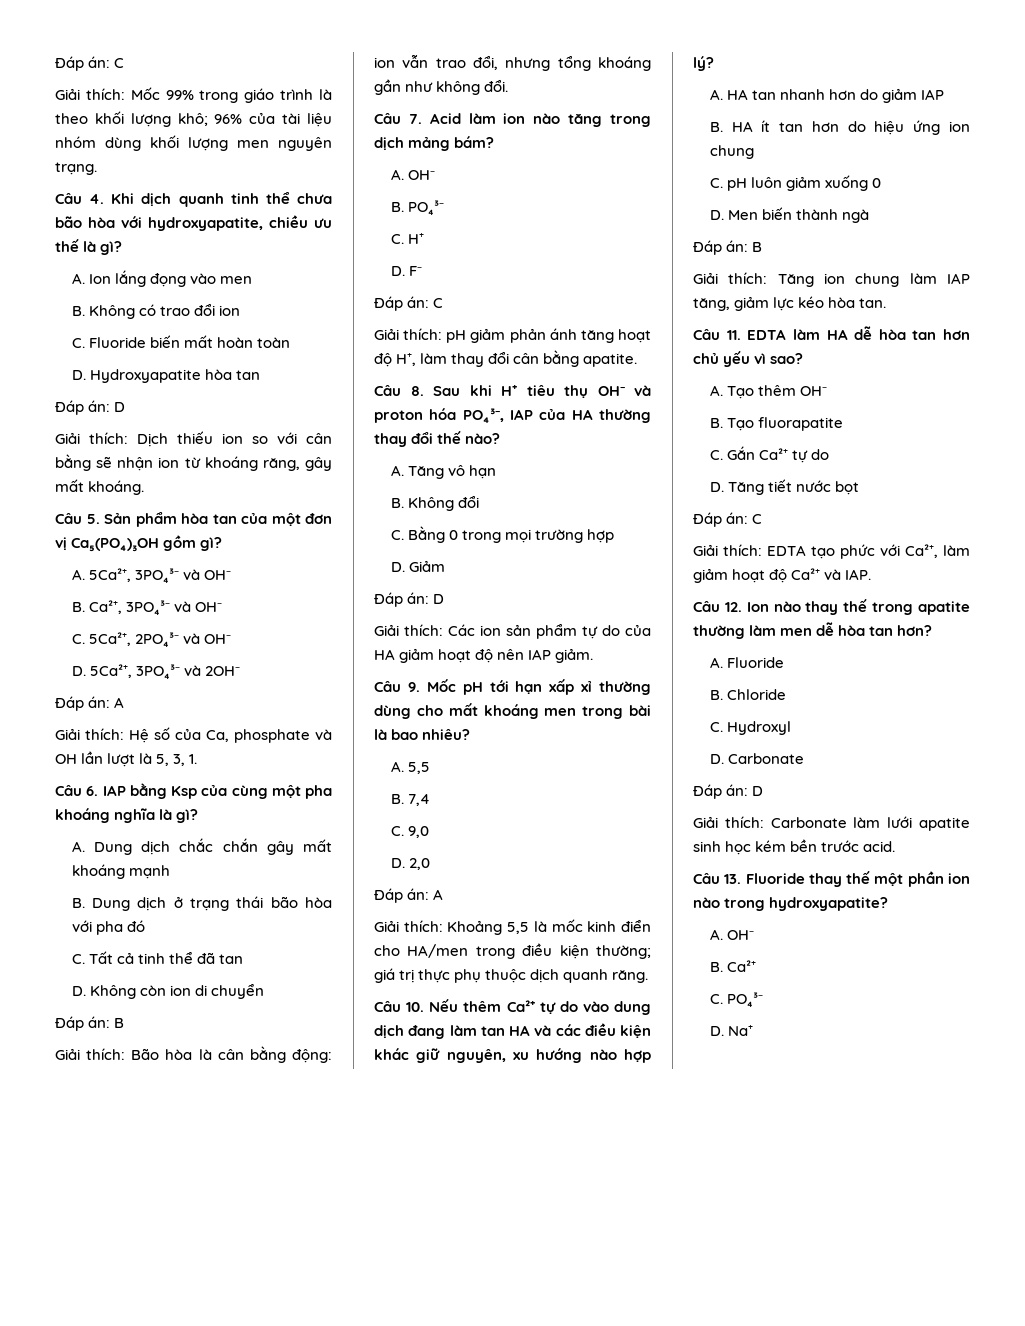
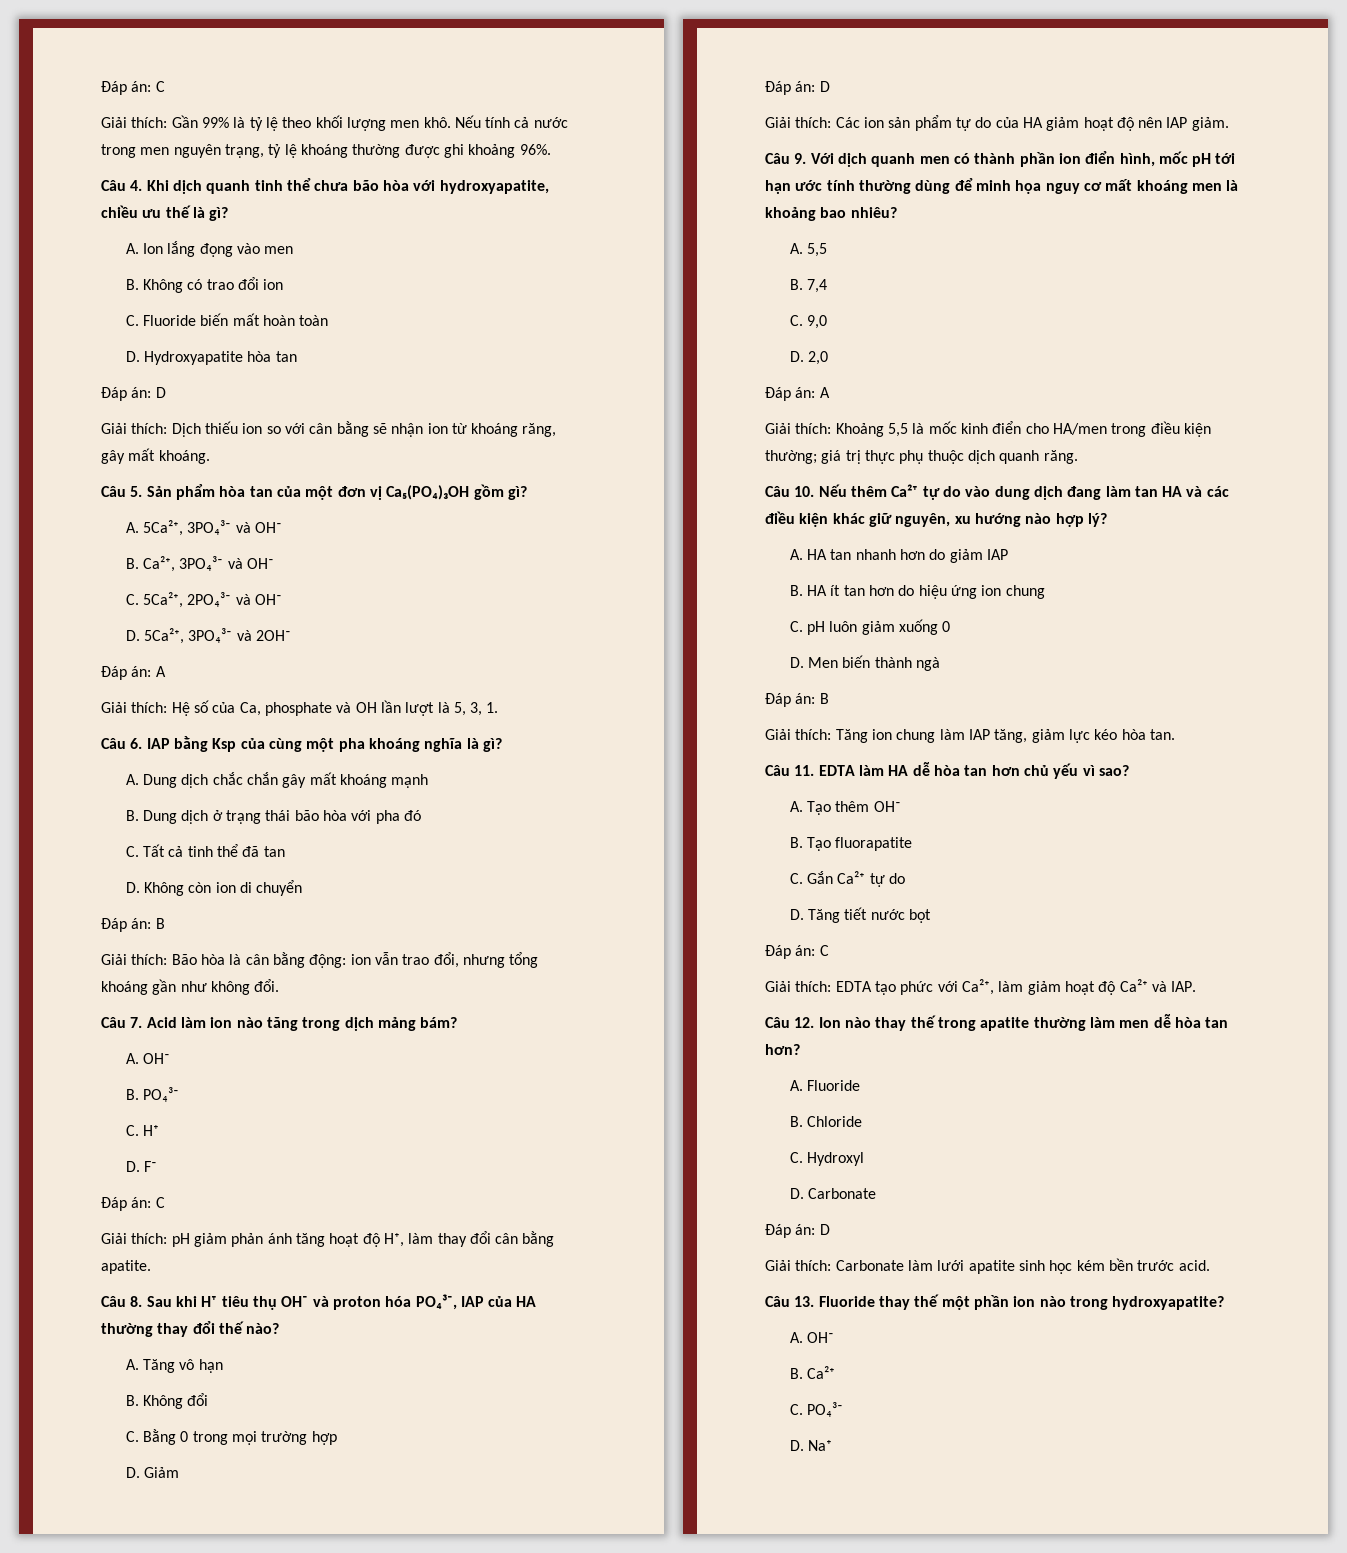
[55,56,125,71] [55,87,333,103] [55,111,332,127] [55,135,332,151] [55,162,97,175] Đáp án: C // Giải thích: Mốc 99% trong giáo trình là theo khối lượng khô; 96% của tài liệu nhóm dùng khối lượng men nguyên trạng. -> [101,81,165,95] [101,115,568,131] [101,144,551,158] Đáp án: C // Giải thích: Gần 99% là tỷ lệ theo khối lượng men khô. Nếu tính cả nước trong men nguyên trạng, tỷ lệ khoáng thường được ghi khoảng 96%.
[426,679,651,695] [374,703,651,719] [374,729,387,740] Mốc pH tới hạn xấp xỉ thường dùng cho mất khoáng men trong bài là -> [810,151,1236,167] [765,178,1239,194] [765,207,816,221] Với dịch quanh men có thành phần ion điển hình, mốc pH tới hạn ước tính thường dùng để minh họa nguy cơ mất khoáng men là khoảng

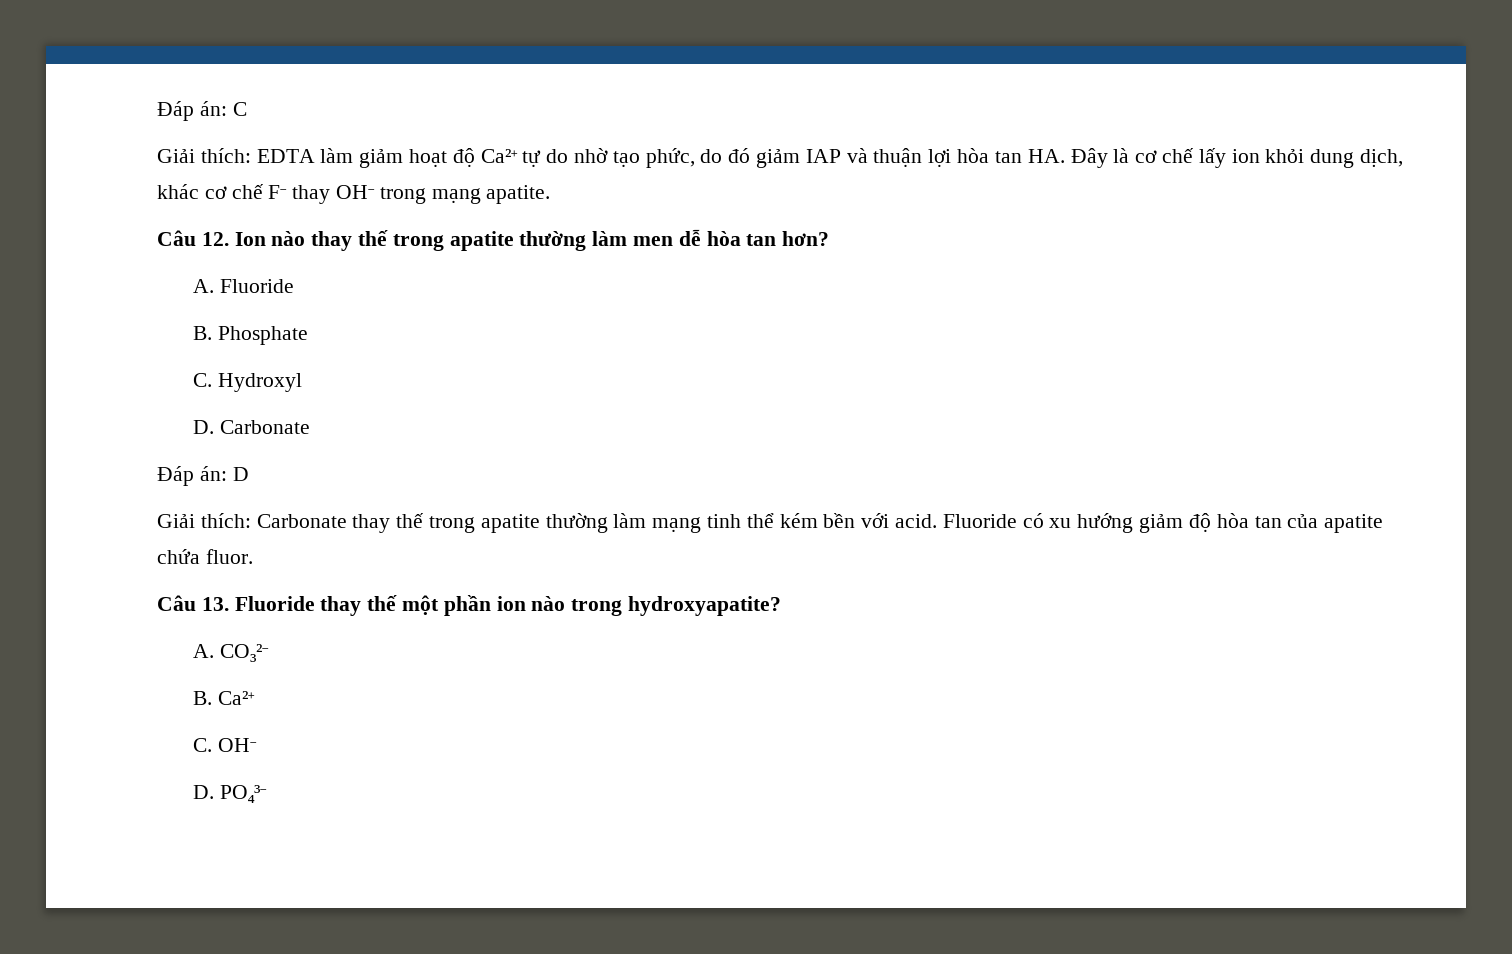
[101,81,165,95] [101,115,568,131] [101,144,551,158] [101,178,549,194] [101,205,229,221] [125,241,294,257] [125,277,284,293] [125,313,329,326] [125,351,297,365] [101,387,166,401] [101,421,557,437] [101,448,210,464] [101,484,527,500] [125,520,283,536] [125,556,275,572] [125,592,283,608] [125,628,292,644] [101,666,166,680] [101,700,499,716] [101,736,502,752] [125,772,429,788] [125,810,421,824] [125,844,285,857] [125,880,303,896] [101,918,165,932] [101,952,539,968] [101,979,280,995] [101,1017,458,1031] [125,1053,171,1064] [125,1087,180,1102] [125,1125,160,1136] [125,1161,158,1172] [101,1197,165,1211] [101,1231,555,1247] [101,1260,151,1274] [101,1294,537,1310] [101,1321,280,1337] [125,1359,223,1373] [125,1393,209,1409] [125,1429,337,1445] [125,1467,180,1478] [765,81,830,95] [765,115,1229,131] [765,151,1236,167] [765,178,1239,194] [765,207,897,221] [789,243,828,257] [789,279,828,293] [789,315,828,329] [789,351,829,365] [765,387,830,401] [765,421,1211,437] [765,450,1078,464] [765,484,1229,500] [765,511,1107,527] [789,549,1009,563] [789,585,1045,599] [789,619,951,635] [789,655,941,671] [765,693,829,707] [765,729,1175,743] [765,762,1129,779] [789,801,901,815] [789,837,913,851] [789,871,906,887] [789,907,932,923] [765,945,829,959] Đáp án: C // Giải thích: Gần 99% là tỷ lệ theo khối lượng men khô. Nếu tính cả nước trong men nguyên trạng, tỷ lệ khoáng thường được ghi khoảng 96%. // Câu 4. Khi dịch quanh tinh thể chưa bão hòa với hydroxyapatite, chiều ưu thế là gì? // A. Ion lắng đọng vào men // B. Không có trao đổi ion // C. Fluoride biến mất hoàn toàn // D. Hydroxyapatite hòa tan // Đáp án: D // Giải thích: Dịch thiếu ion so với cân bằng sẽ nhận ion từ khoáng răng, gây mất khoáng. // Câu 5. Sản phẩm hòa tan của một đơn vị Ca₅(PO₄)₃OH gồm gì? // A. 5Ca²⁺, 3PO₄³⁻ và OH⁻ // B. Ca²⁺, 3PO₄³⁻ và OH⁻ // C. 5Ca²⁺, 2PO₄³⁻ và OH⁻ // D. 5Ca²⁺, 3PO₄³⁻ và 2OH⁻ // Đáp án: A // Giải thích: Hệ số của Ca, phosphate và OH lần lượt là 5, 3, 1. // Câu 6. IAP bằng Ksp của cùng một pha khoáng nghĩa là gì? // A. Dung dịch chắc chắn gây mất khoáng mạnh // B. Dung dịch ở trạng thái bão hòa với pha đó // C. Tất cả tinh thể đã tan // D. Không còn ion di chuyển // Đáp án: B // Giải thích: Bão hòa là cân bằng động: ion vẫn trao đổi, nhưng tổng khoáng gần như không đổi. // Câu 7. Acid làm ion nào tăng trong dịch mảng bám? // A. OH⁻ // B. PO₄³⁻ // C. H⁺ // D. F⁻ // Đáp án: C // Giải thích: pH giảm phản ánh tăng hoạt độ H⁺, làm thay đổi cân bằng apatite. // Câu 8. Sau khi H⁺ tiêu thụ OH⁻ và proton hóa PO₄³⁻, IAP của HA thường thay đổi thế nào? // A. Tăng vô hạn // B. Không đổi // C. Bằng 0 trong mọi trường hợp // D. Giảm // Đáp án: D // Giải thích: Các ion sản phẩm tự do của HA giảm hoạt độ nên IAP giảm. // Câu 9. Với dịch quanh men có thành phần ion điển hình, mốc pH tới hạn ước tính thường dùng để minh họa nguy cơ mất khoáng men là khoảng bao nhiêu? // A. 5,5 // B. 7,4 // C. 9,0 // D. 2,0 // Đáp án: A // Giải thích: Khoảng 5,5 là mốc kinh điển cho HA/men trong điều kiện thường; giá trị thực phụ thuộc dịch quanh răng. // Câu 10. Nếu thêm Ca²⁺ tự do vào dung dịch đang làm tan HA và các điều kiện khác giữ nguyên, xu hướng nào hợp lý? // A. HA tan nhanh hơn do giảm IAP // B. HA ít tan hơn do hiệu ứng ion chung // C. pH luôn giảm xuống 0 // D. Men biến thành ngà // Đáp án: B // Giải thích: Tăng ion chung làm IAP tăng, giảm lực kéo hòa tan. // Câu 11. EDTA làm HA dễ hòa tan hơn chủ yếu vì sao? // A. Tạo thêm OH⁻ // B. Tạo fluorapatite // C. Gắn Ca²⁺ tự do // D. Tăng tiết nước bọt // Đáp án: C -> [157,101,247,121] Đáp án: C
[874,979,994,995] tạo phức với Ca²⁺, -> (315, 156) none
[1151,981,1197,992] và IAP. -> [522,148,1403,168] [157,184,551,204] tự do nhờ tạo phức, do đó giảm IAP và thuận lợi hòa tan HA. Đây là cơ chế lấy ion khỏi dung dịch, khác cơ chế F⁻ thay OH⁻ trong mạng apatite.
[807,1116,863,1127] Chloride -> [217,326,308,345] Phosphate
[907,1260,1073,1274] làm lưới apatite sinh học -> [352,513,774,533] thay thế trong apatite thường làm mạng tinh thể
[1137,1260,1175,1271] trước -> [861,513,890,528] với
(1210, 1265) none -> [942,513,1384,533] [157,549,253,564] Fluoride có xu hướng giảm độ hòa tan của apatite chứa fluor.
[807,1332,835,1343] OH⁻ -> [219,644,269,662] CO₃²⁻
[807,1402,844,1417] [789,1440,833,1451] PO₄³⁻ // D. Na⁺ -> [217,738,257,752] [193,785,267,803] OH⁻ // D. PO₄³⁻

